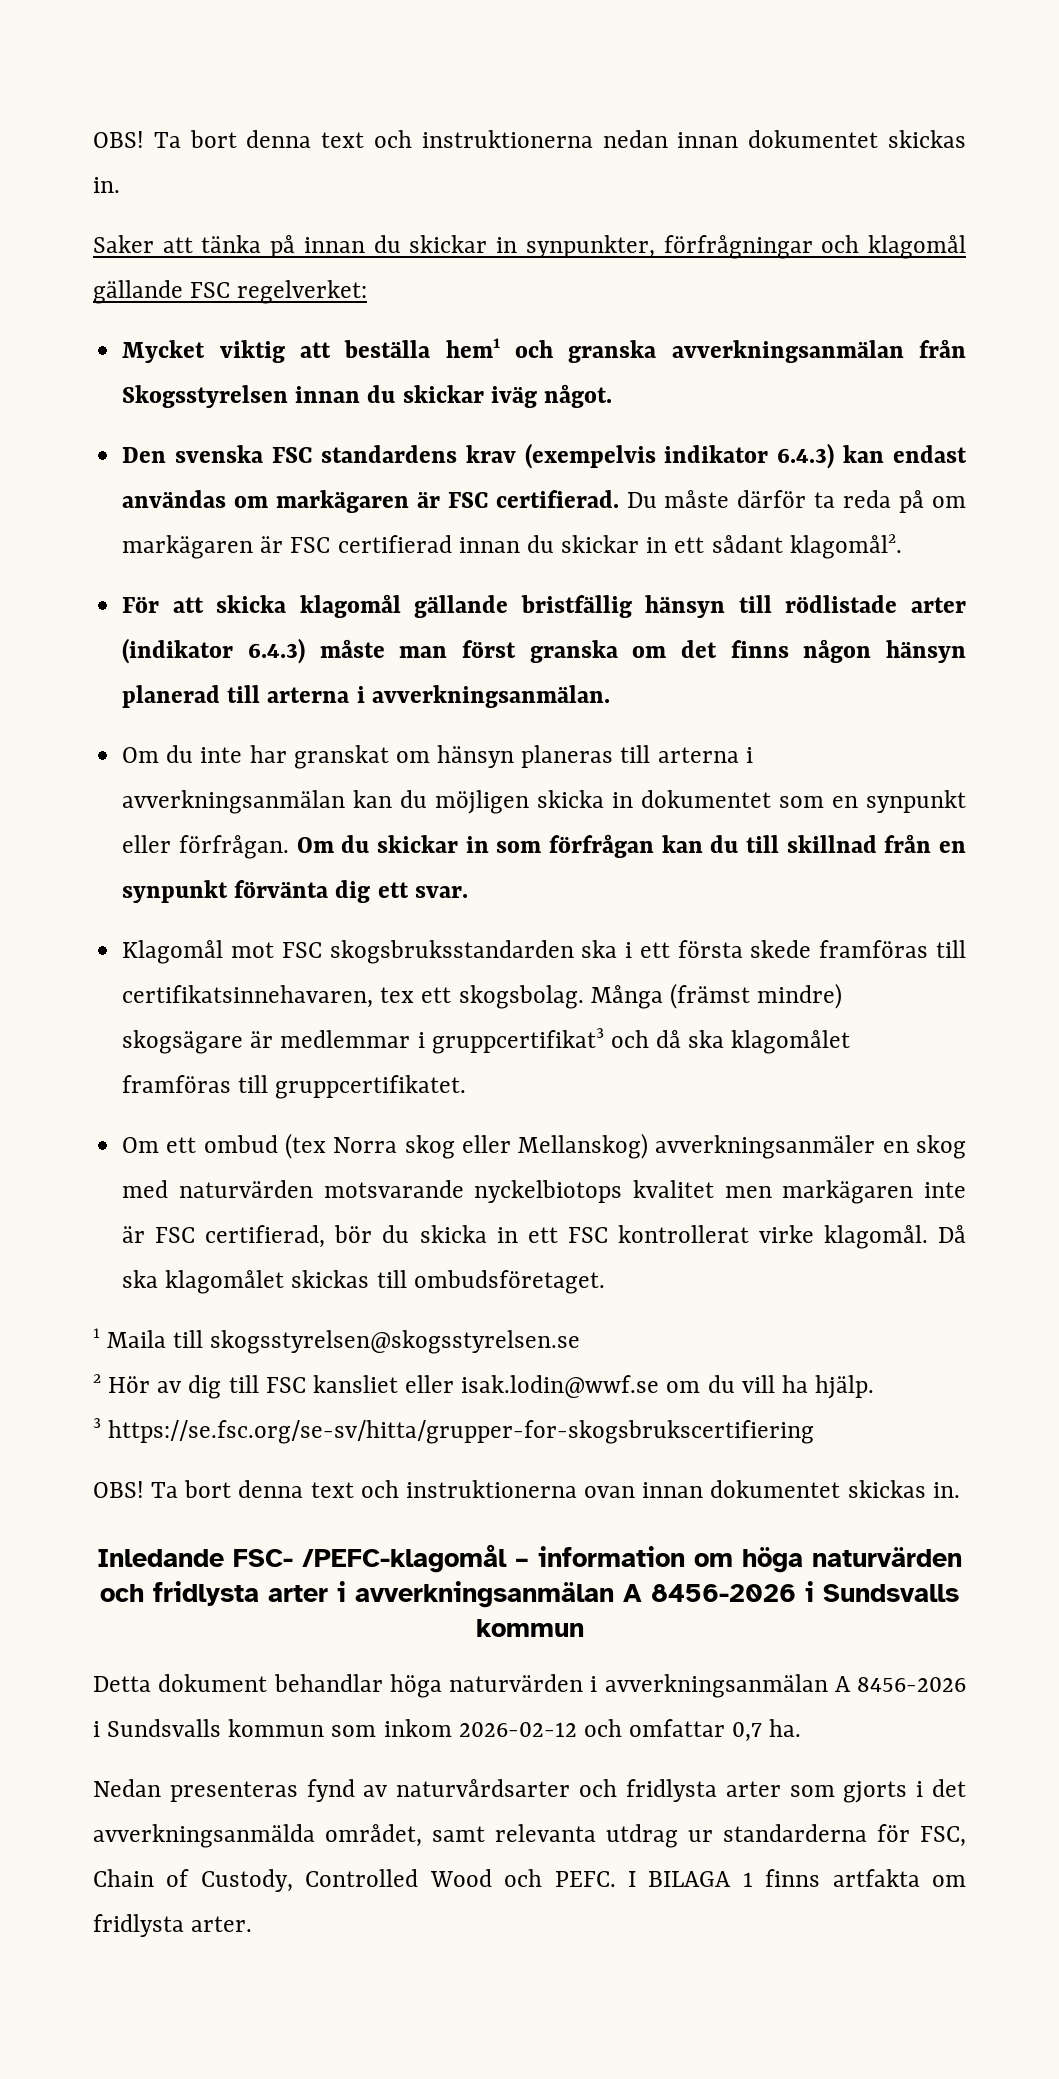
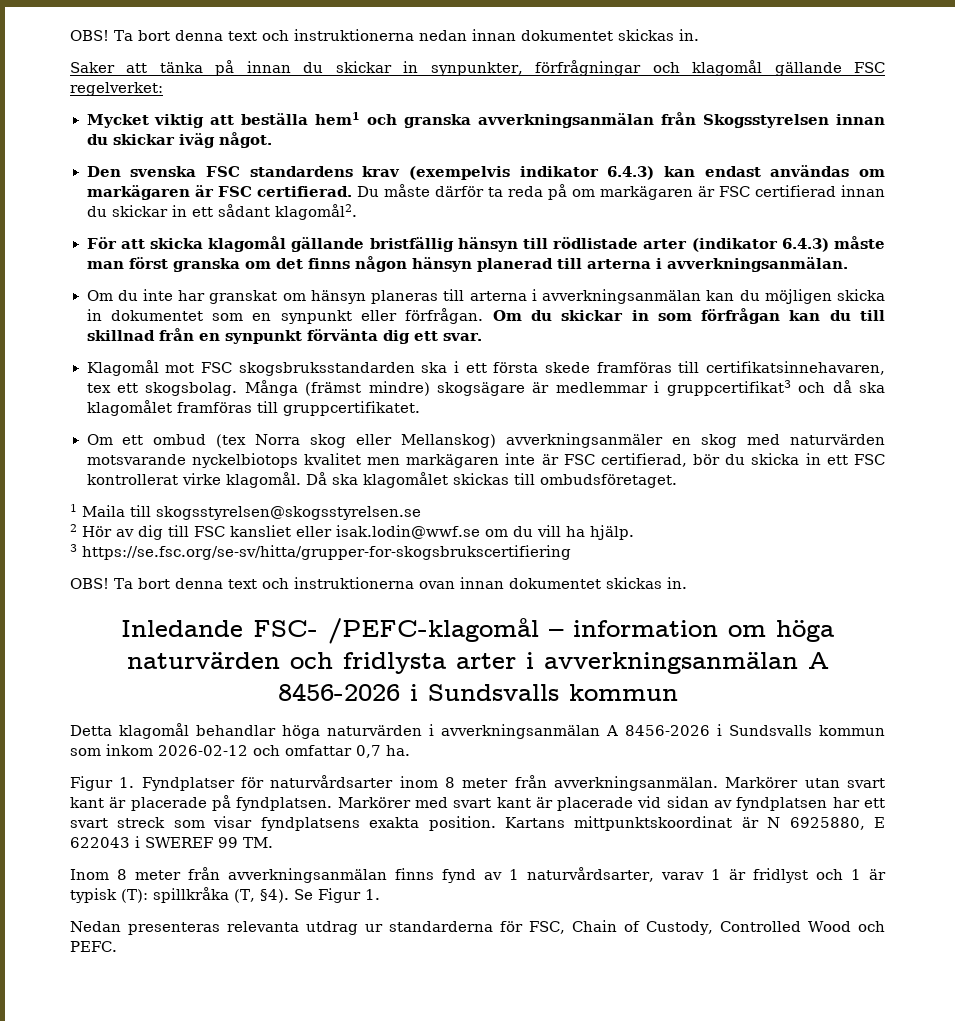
[158,1674,268,1692] dokument -> [119,723,189,739] klagomål
[93,1779,967,1803] [93,1824,485,1848] Nedan presenteras fynd av naturvårdsarter och fridlysta arter som gjorts i det avverkningsanmälda området, samt -> [70,775,886,791] [70,795,885,811] [70,816,885,831] [70,836,273,848] [70,867,886,883] [70,887,380,903] [70,921,221,935] Figur 1. Fyndplatser för naturvårdsarter inom 8 meter från avverkningsanmälan. Markörer utan svart kant är placerade på fyndplatsen. Markörer med svart kant är placerade vid sidan av fyndplatsen har ett svart streck som visar fyndplatsens exakta position. Kartans mittpunktskoordinat är N 6925880, E 622043 i SWEREF 99 TM. // Inom 8 meter från avverkningsanmälan finns fynd av 1 naturvårdsarter, varav 1 är fridlyst och 1 är typisk (T): spillkråka (T, §4). Se Figur 1. // Nedan presenteras
[627,1869,966,1887] [93,1914,253,1937] I BILAGA 1 finns artfakta om fridlysta arter. -> (117, 946) none

